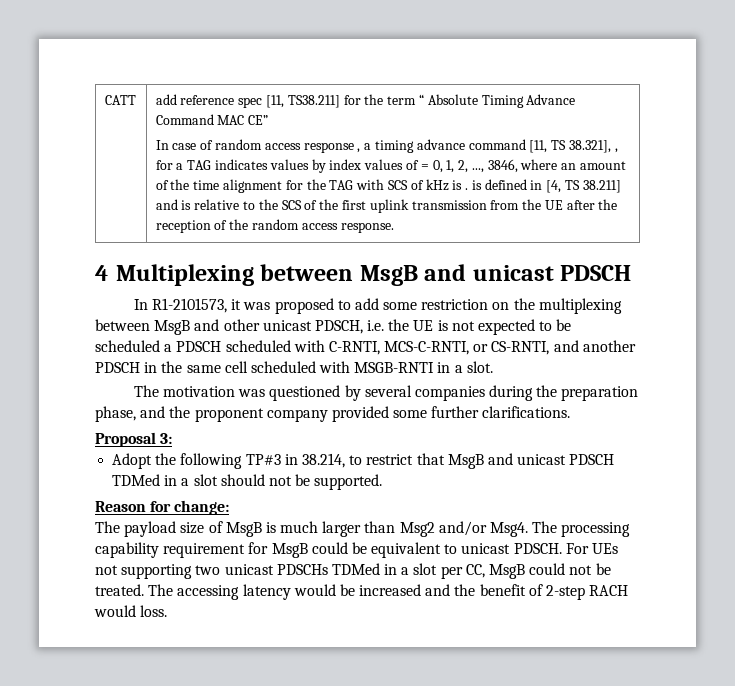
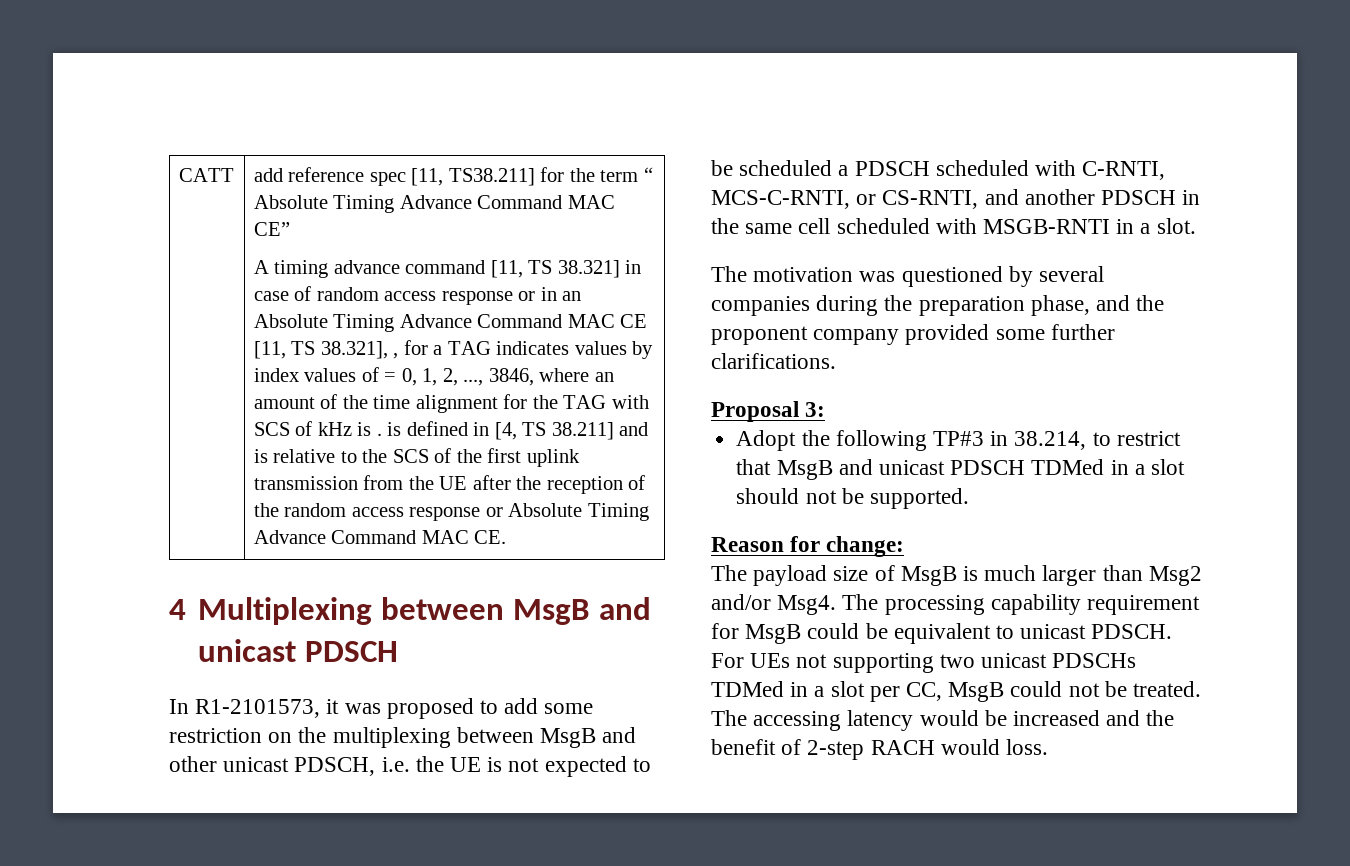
[155,140,169,150] In -> [253,260,642,278] A timing advance command [11, TS 38.321] in
[357,139,526,153] , a timing advance command -> [518,287,582,301] [253,314,648,332] or in an Absolute Timing Advance Command MAC CE
[340,222,394,233] response. -> [409,503,649,521] [253,530,507,544] response or Absolute Timing Advance Command MAC CE.

